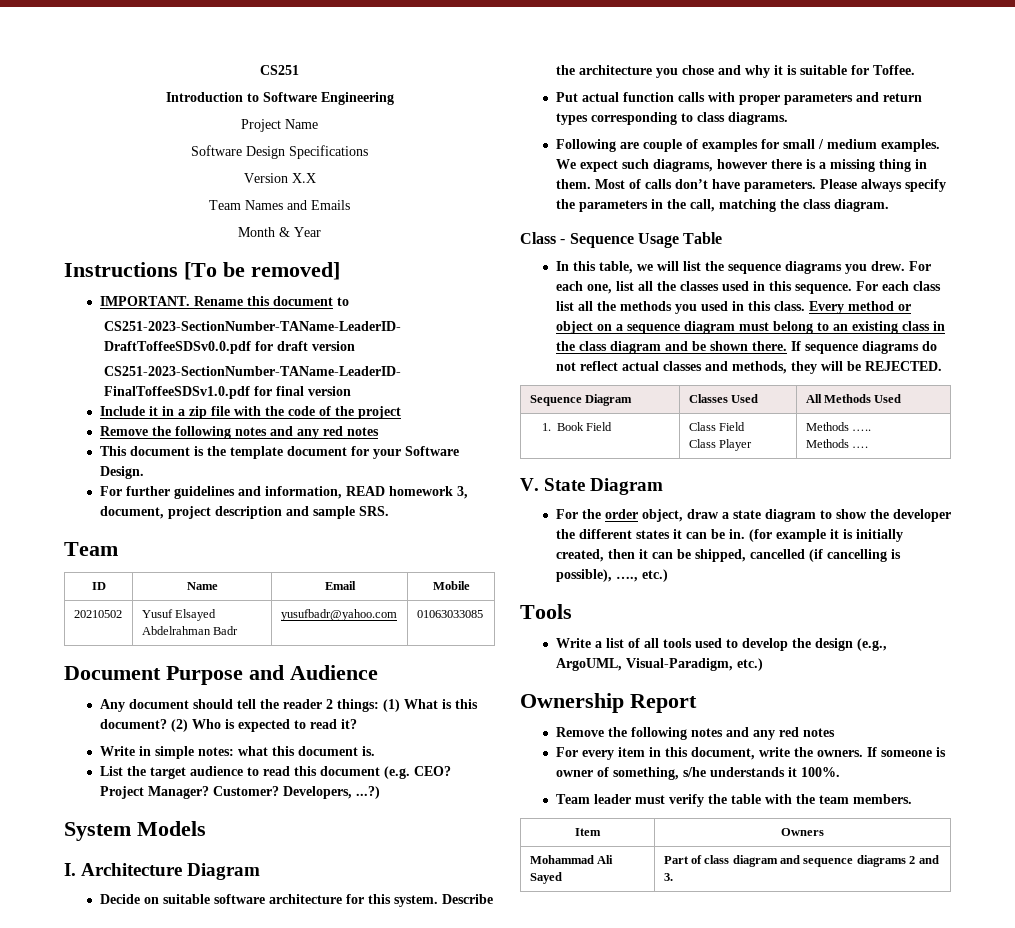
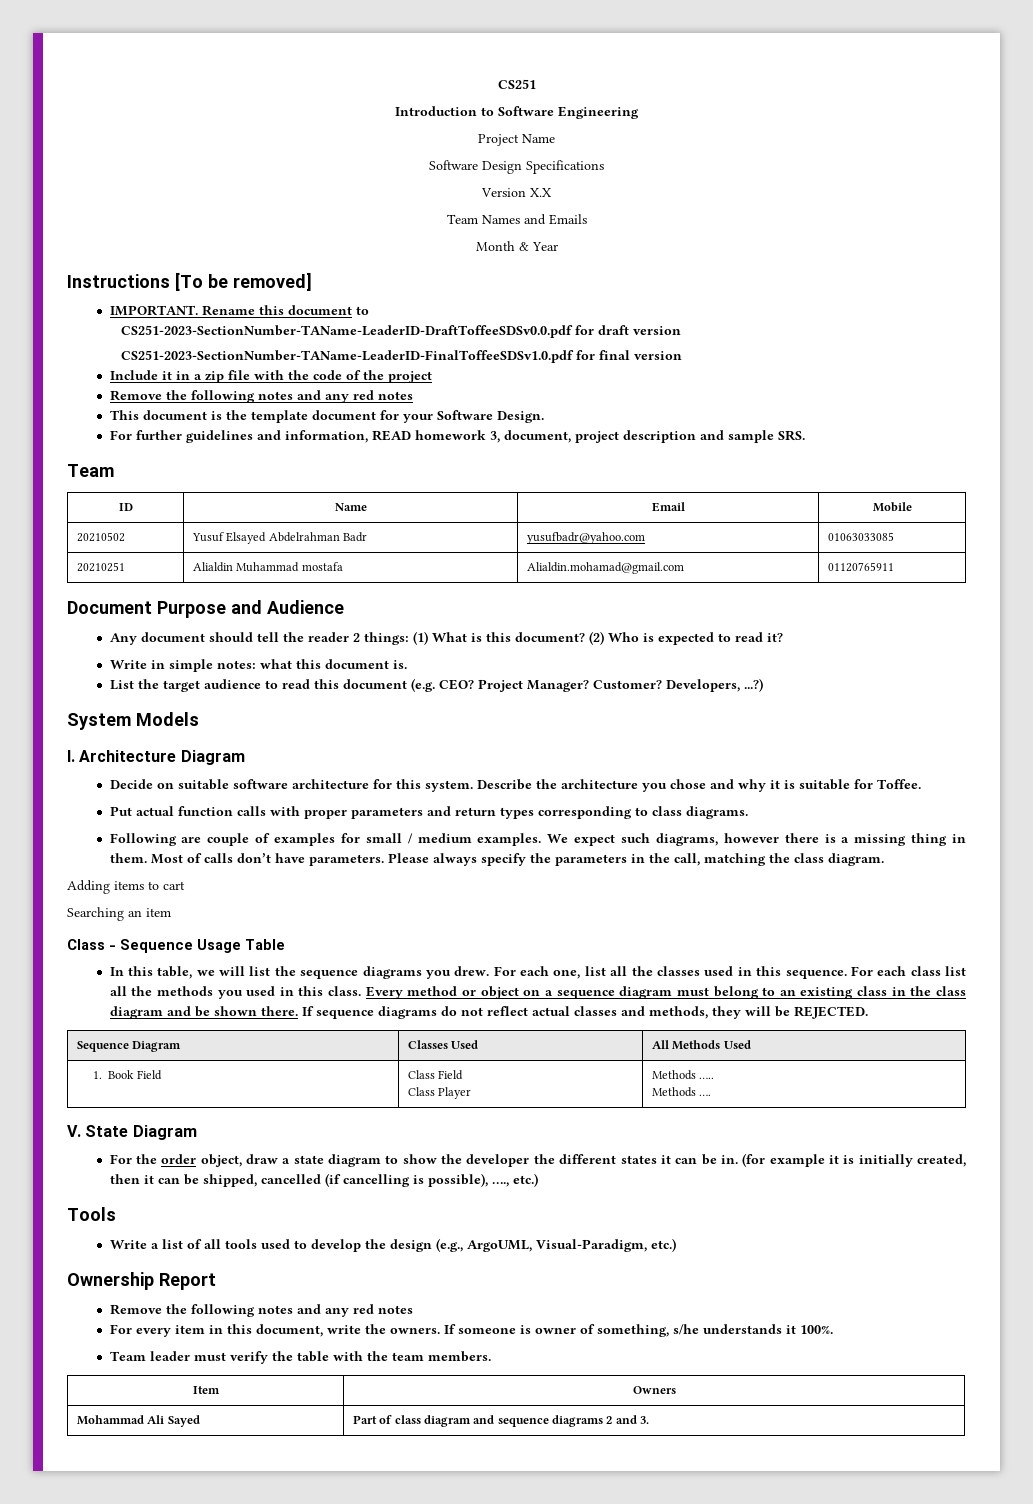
(483, 614) none -> [76,562,125,572] [192,562,343,572] [526,562,684,574] [827,562,894,572] // 20210251 | Alialdin Muhammad mostafa | Alialdin.mohamad@gmail.com | 01120765911
(889, 205) none -> [67,880,185,894] [67,907,171,921] // Adding items to cart // Searching an item

